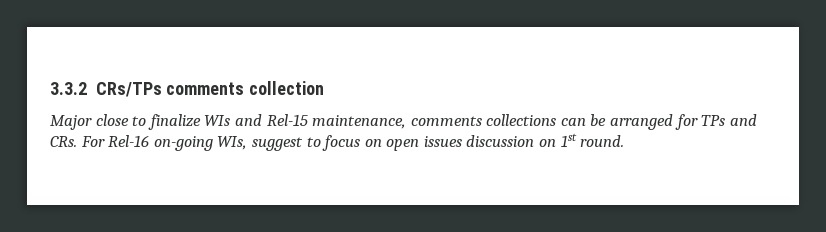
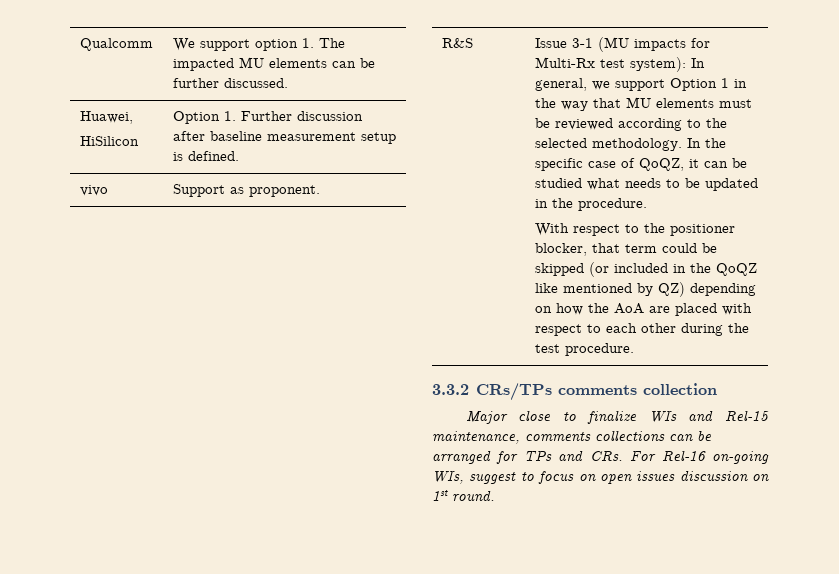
(50, 88) none -> [79,38,153,51] [172,38,345,51] [172,57,375,71] [172,78,288,88] [79,111,133,124] [79,136,139,146] [172,111,363,124] [172,131,396,144] [172,151,239,161] [79,185,108,196] [172,184,320,197] [441,38,473,48] [534,37,710,52] [534,57,705,72] [534,78,747,91] [534,97,752,111] [534,118,727,131] [534,138,726,151] [534,158,747,171] [534,178,758,191] [534,198,647,211] [534,223,735,236] [534,243,717,256] [534,262,757,277] [534,282,756,297] [534,303,752,316] [534,323,749,336] [534,343,634,356] Qualcomm | We support option 1. The impacted MU elements can be further discussed. // Huawei, // HiSilicon | Option 1. Further discussion after baseline measurement setup is defined. // vivo | Support as proponent. // R&S | Issue 3-1 (MU impacts for Multi-Rx test system): In general, we support Option 1 in the way that MU elements must be reviewed according to the selected methodology. In the specific case of QoQZ, it can be studied what needs to be updated in the procedure. // With respect to the positioner blocker, that term could be skipped (or included in the QoQZ like mentioned by QZ) depending on how the AoA are placed with respect to each other during the test procedure. //

